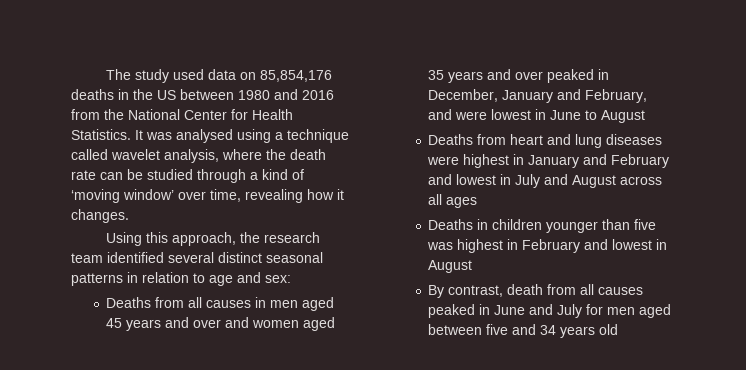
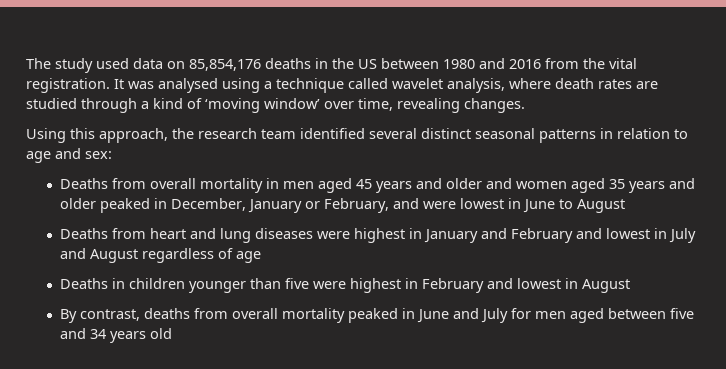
[128,109,293,120] [71,129,131,140] National Center for Health Statistics. -> [609,58,637,69] [26,78,110,93] vital registration.
[266,149,326,160] [71,169,143,180] the death rate can be -> [555,78,658,89] death rates are
[307,189,344,200] how it -> (460, 105) none
[188,297,252,308] all causes -> [150,178,264,193] overall mortality
[193,319,222,328] over -> [446,178,483,189] older
[515,71,544,80] over -> [60,198,97,209] older
[557,89,582,100] and -> [305,201,321,209] or
[620,176,663,185] [428,194,478,208] across all ages -> [142,248,262,263] regardless of age
[427,242,454,250] was -> [313,281,347,289] were
[507,284,644,295] death from all causes -> [144,308,346,323] deaths from overall mortality

